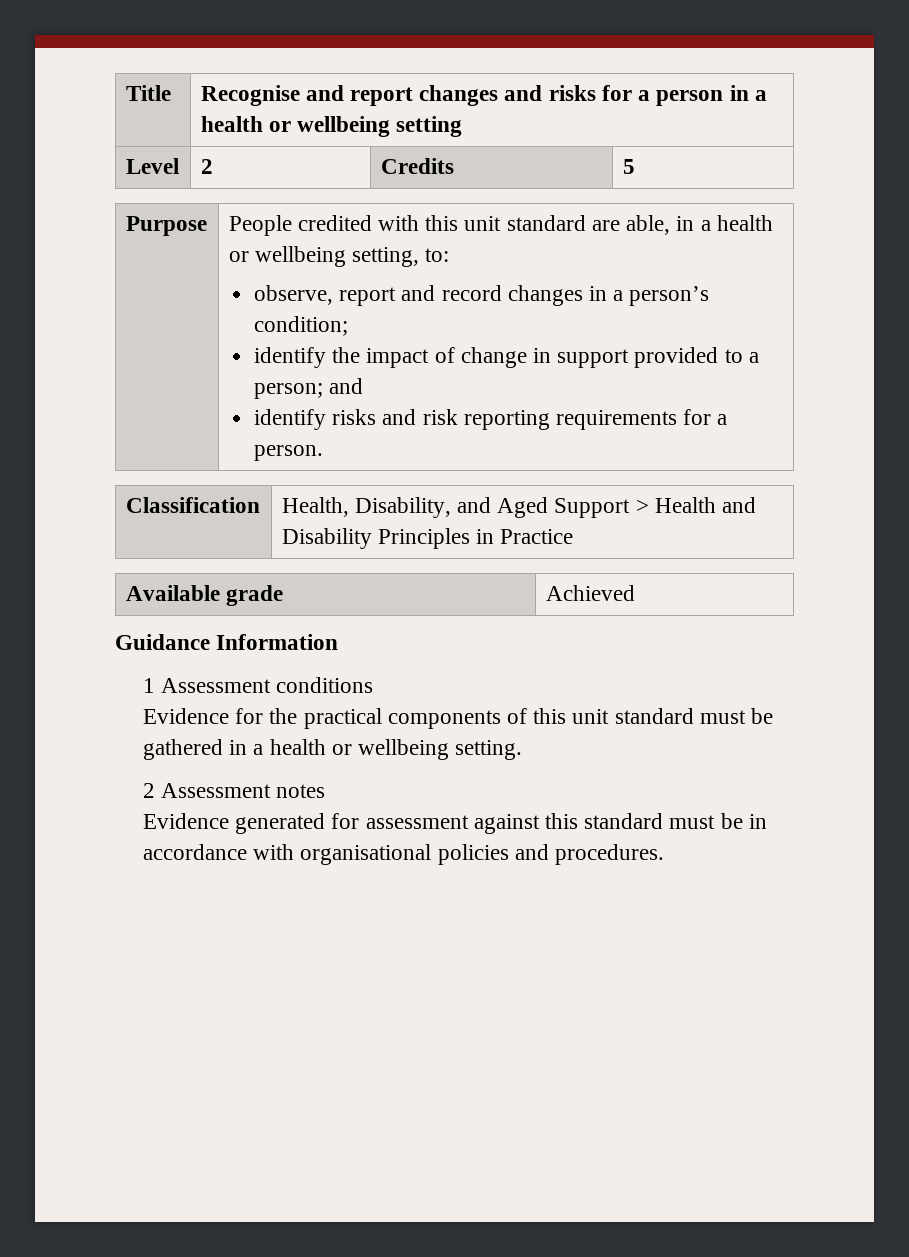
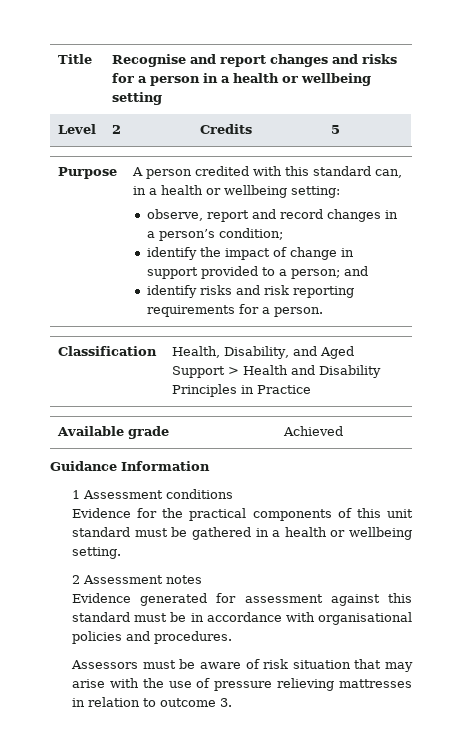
[228,215,292,236] People -> [131,167,192,179] A person
[464,215,773,235] [228,246,450,267] unit standard are able, in a health or wellbeing setting, to: -> [312,166,402,178] [132,185,340,198] standard can, in a health or wellbeing setting:
(665, 854) none -> [71,659,413,672] [72,678,412,691] [72,697,233,707] // Assessors must be aware of risk situation that may arise with the use of pressure relieving mattresses in relation to outcome 3.

